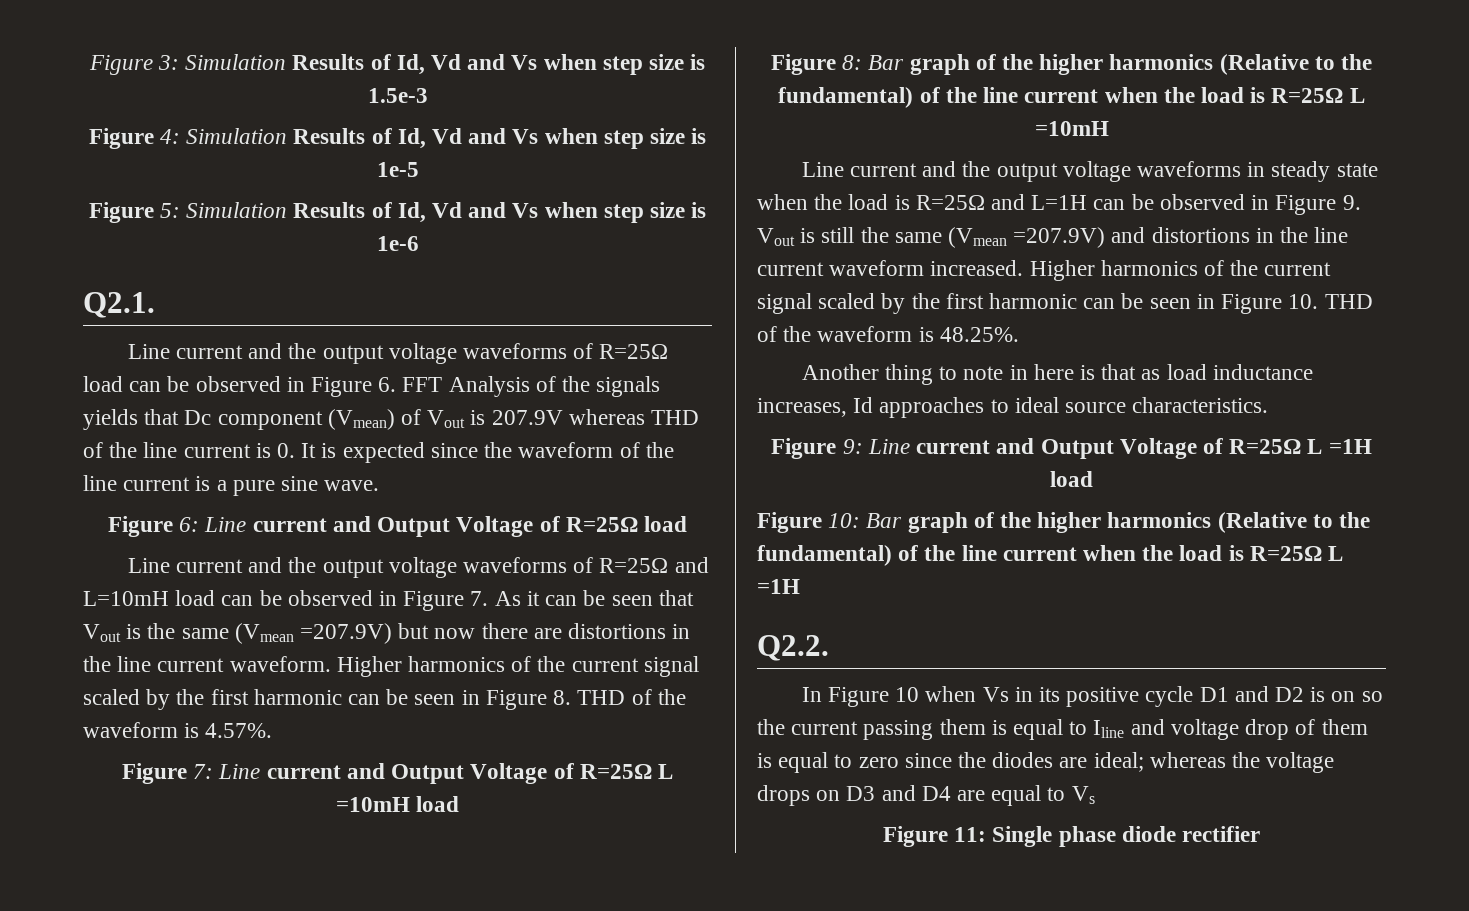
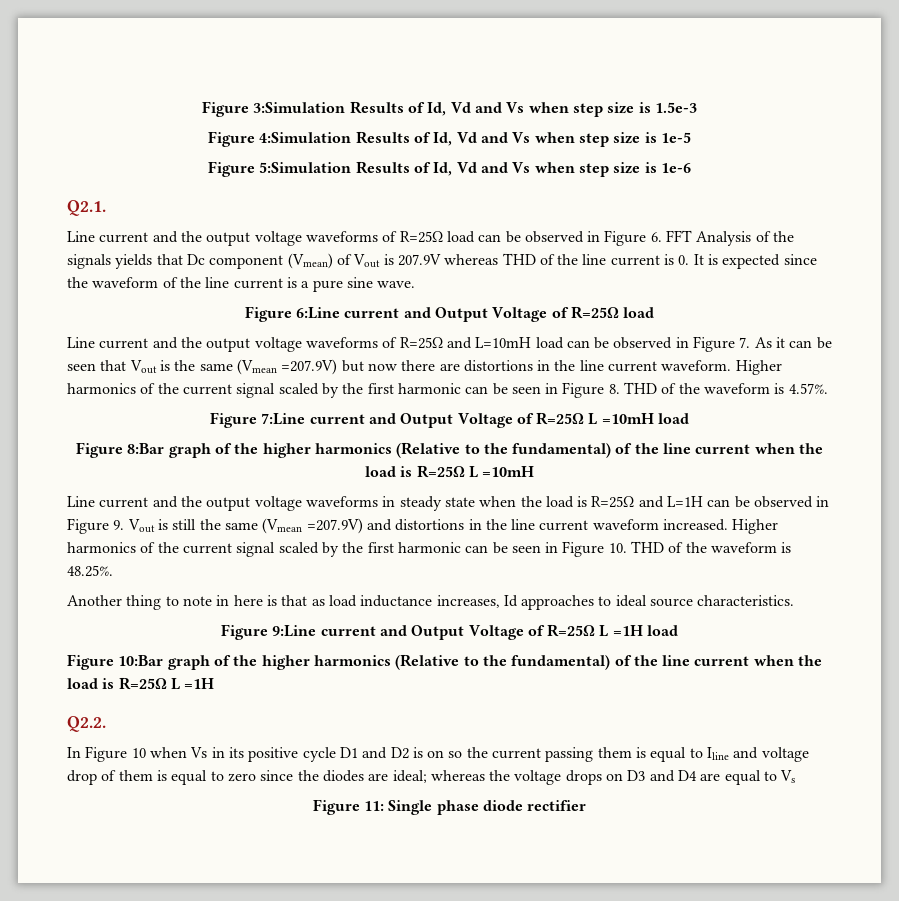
[88,54,287,75] Figure 3: Simulation -> [202,101,346,117] Figure 3:Simulation
[159,128,288,144] 4: Simulation -> [259,132,352,143] 4:Simulation
[159,202,288,218] 5: Simulation -> [259,162,352,173] 5:Simulation
[179,517,247,532] 6: Line -> [296,307,341,319] 6:Line
[193,764,261,779] 7: Line -> [261,413,306,425] 7:Line
[842,55,905,70] 8: Bar -> [127,443,165,454] 8:Bar
[842,439,910,454] 9: Line -> [272,625,317,637] 9:Line
[828,513,903,528] 10: Bar -> [118,655,164,666] 10:Bar

